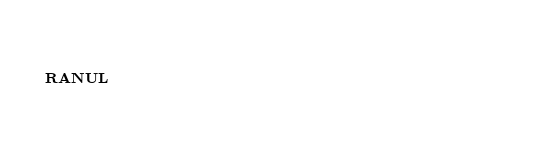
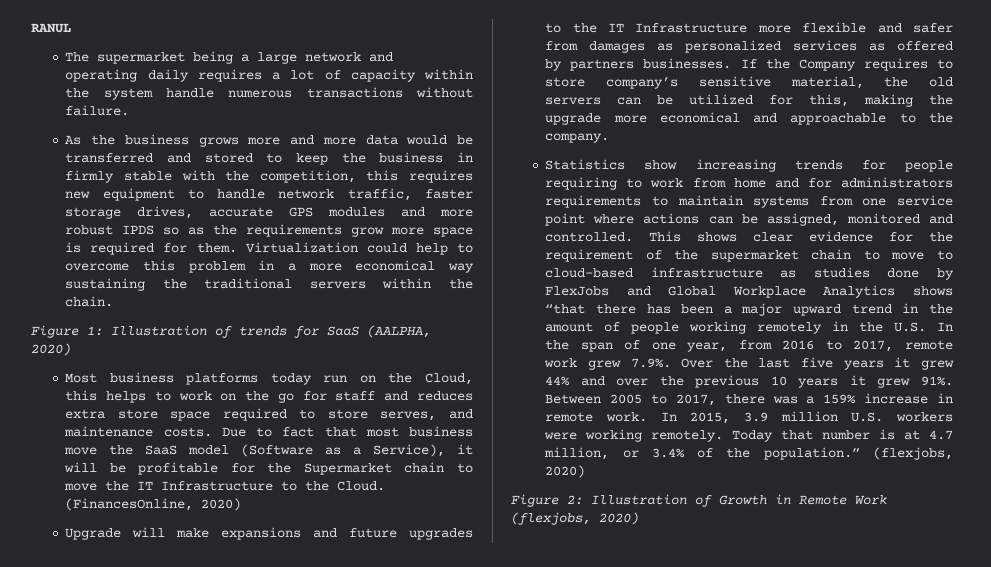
(108, 77) none -> [65,51,394,64] [65,69,473,82] [65,87,473,100] [65,105,130,116] [65,134,473,147] [65,152,474,165] [65,170,473,183] [65,188,473,201] [65,206,473,219] [65,224,473,237] [65,242,473,255] [65,260,475,273] [65,278,474,291] [65,296,114,307] [31,325,431,338] [31,343,71,356] [65,372,473,385] [65,390,474,403] [65,408,473,421] [64,426,474,437] [64,444,473,457] [64,462,473,475] [64,481,386,491] [65,498,242,511] [65,527,473,540] [545,22,953,33] [545,40,953,53] [545,58,953,71] [545,76,953,89] [545,94,953,107] [545,112,953,125] [545,133,610,143] [545,159,953,172] [545,177,953,190] [545,195,953,208] [545,213,953,226] [545,231,953,242] [545,249,953,262] [545,267,954,280] [545,285,953,298] [545,303,953,316] [545,321,953,334] [545,340,953,352] [544,357,954,370] [545,375,953,388] [545,393,953,406] [545,411,953,424] [544,429,953,442] [544,447,953,460] [545,465,586,478] [511,494,888,507] [511,512,639,525] // The supermarket being a large network and operating daily requires a lot of capacity within the system handle numerous transactions without failure. // As the business grows more and more data would be transferred and stored to keep the business in firmly stable with the competition, this requires new equipment to handle network traffic, faster storage drives, accurate GPS modules and more robust IPDS so as the requirements grow more space is required for them. Virtualization could help to overcome this problem in a more economical way sustaining the traditional servers within the chain. // Figure 1: Illustration of trends for SaaS (AALPHA, 2020) // Most business platforms today run on the Cloud, this helps to work on the go for staff and reduces extra store space required to store serves, and maintenance costs. Due to fact that most business move the SaaS model (Software as a Service), it will be profitable for the Supermarket chain to move the IT Infrastructure to the Cloud. (FinancesOnline, 2020) // Upgrade will make expansions and future upgrades to the IT Infrastructure more flexible and safer from damages as personalized services as offered by partners businesses. If the Company requires to store company’s sensitive material, the old servers can be utilized for this, making the upgrade more economical and approachable to the company. // Statistics show increasing trends for people requiring to work from home and for administrators requirements to maintain systems from one service point where actions can be assigned, monitored and controlled. This shows clear evidence for the requirement of the supermarket chain to move to cloud-based infrastructure as studies done by FlexJobs and Global Workplace Analytics shows “that there has been a major upward trend in the amount of people working remotely in the U.S. In the span of one year, from 2016 to 2017, remote work grew 7.9%. Over the last five years it grew 44% and over the previous 10 years it grew 91%. Between 2005 to 2017, there was a 159% increase in remote work. In 2015, 3.9 million U.S. workers were working remotely. Today that number is at 4.7 million, or 3.4% of the population.” (flexjobs, 2020) // Figure 2: Illustration of Growth in Remote Work (flexjobs, 2020)

